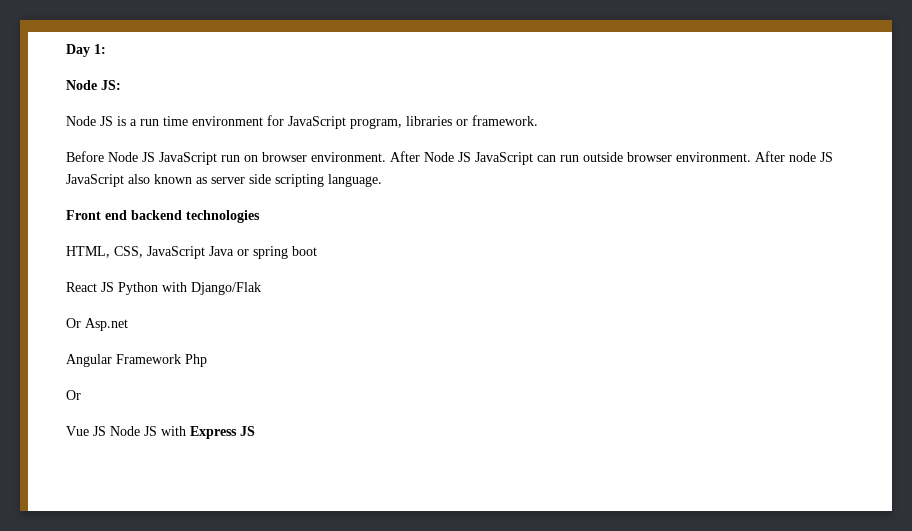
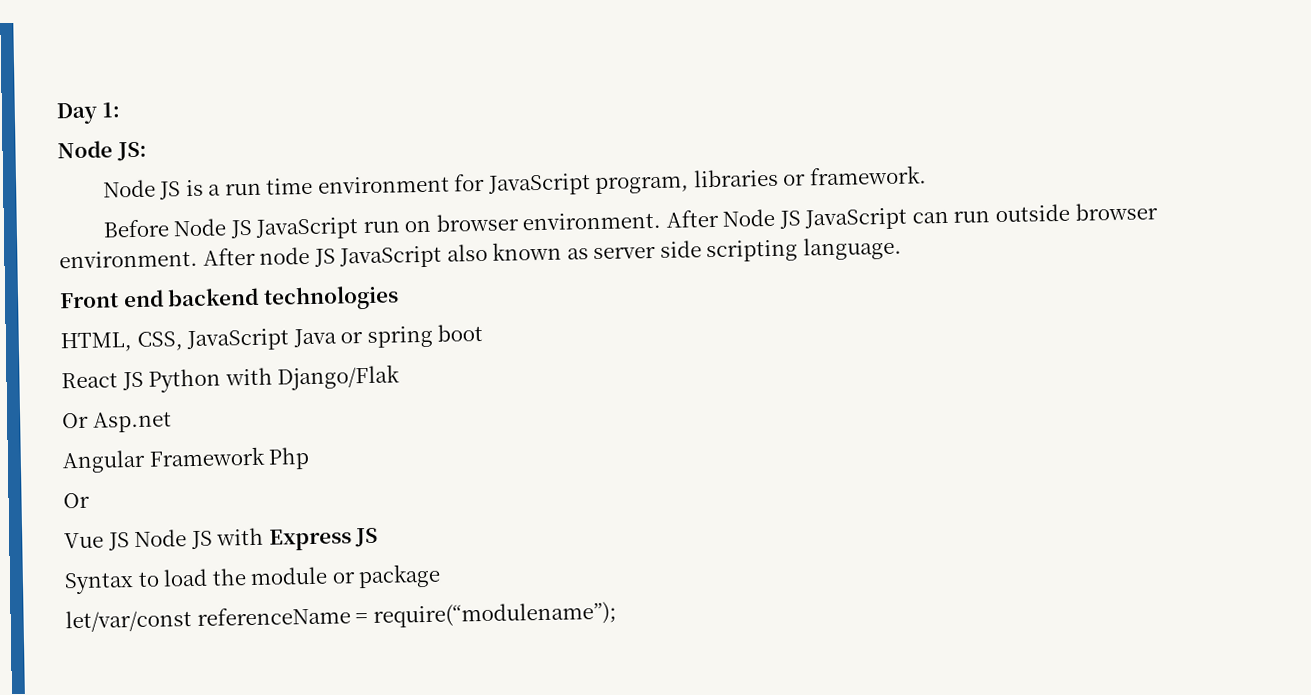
(255, 431) none -> [64,563,442,595] [65,601,617,633] // Syntax to load the module or package // let/var/const referenceName = require(“modulename”);

